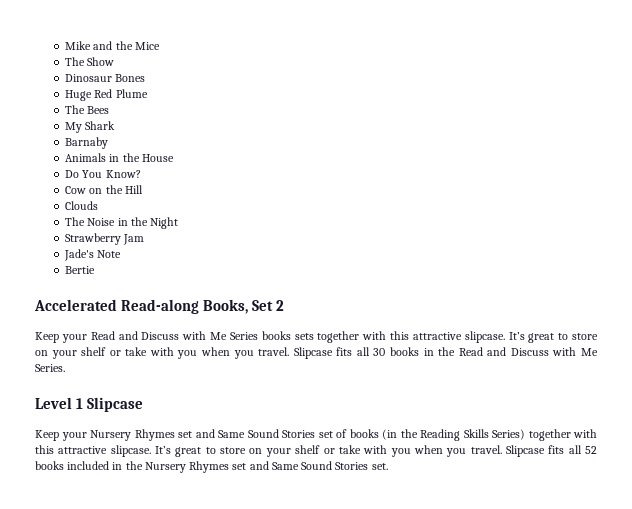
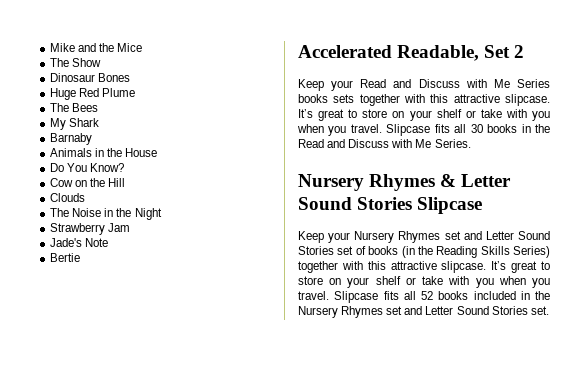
[121,299,249,314] Read-along Books, -> [397,45,480,61] Readable,
[35,397,84,409] Level 1 -> [298,174,512,191] [298,197,413,210] Nursery Rhymes & Letter Sound Stories
[218,430,245,438] Same -> [485,231,514,240] Letter
[271,462,299,470] Same -> [425,306,454,315] Letter

